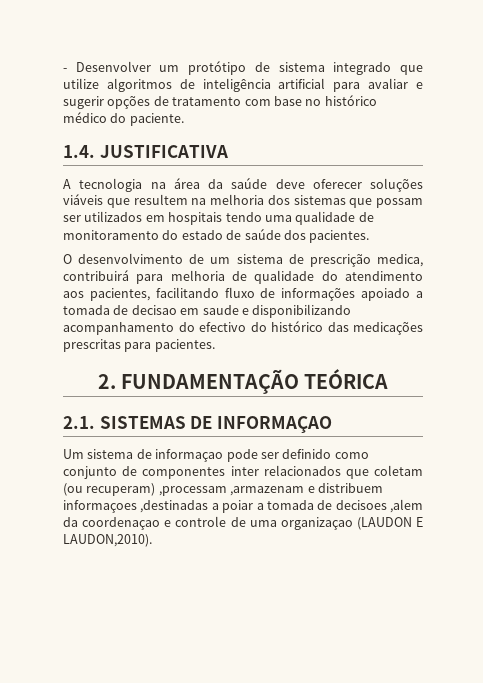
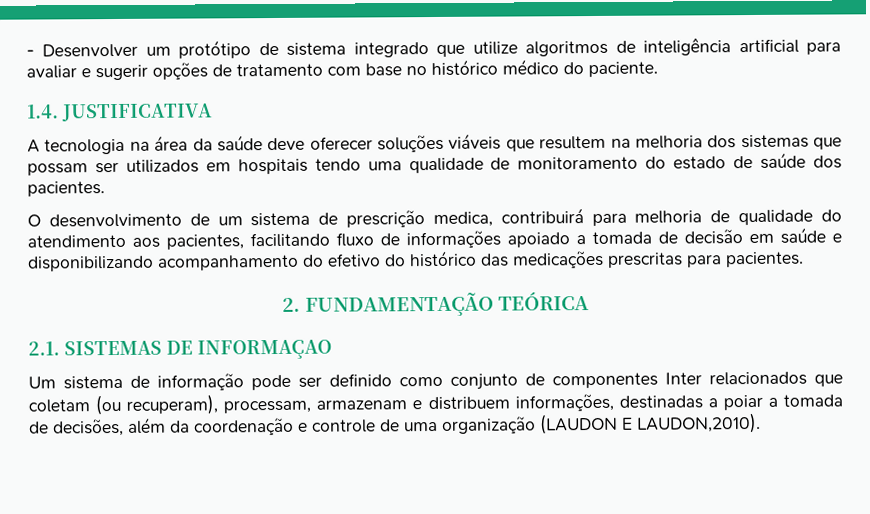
[131,305,239,315] decisao em saude -> [684,227,826,245] decisão em saúde
[199,322,246,332] efectivo -> [327,253,381,267] efetivo
[155,449,224,462] informaçao -> [157,373,244,391] informação
[230,466,259,476] inter -> [665,372,702,385] Inter
[86,483,383,496] [63,500,209,513] recuperam) ,processam ,armazenam e distribuem informaçoes ,destinadas -> [126,393,703,415] recuperam), processam, armazenam e distribuem informações, destinadas
[335,499,423,513] [63,517,161,530] decisoes ,alem da coordenaçao -> [53,417,294,437] decisões, além da coordenação
[280,517,353,530] organizaçao -> [442,416,536,434] organização

